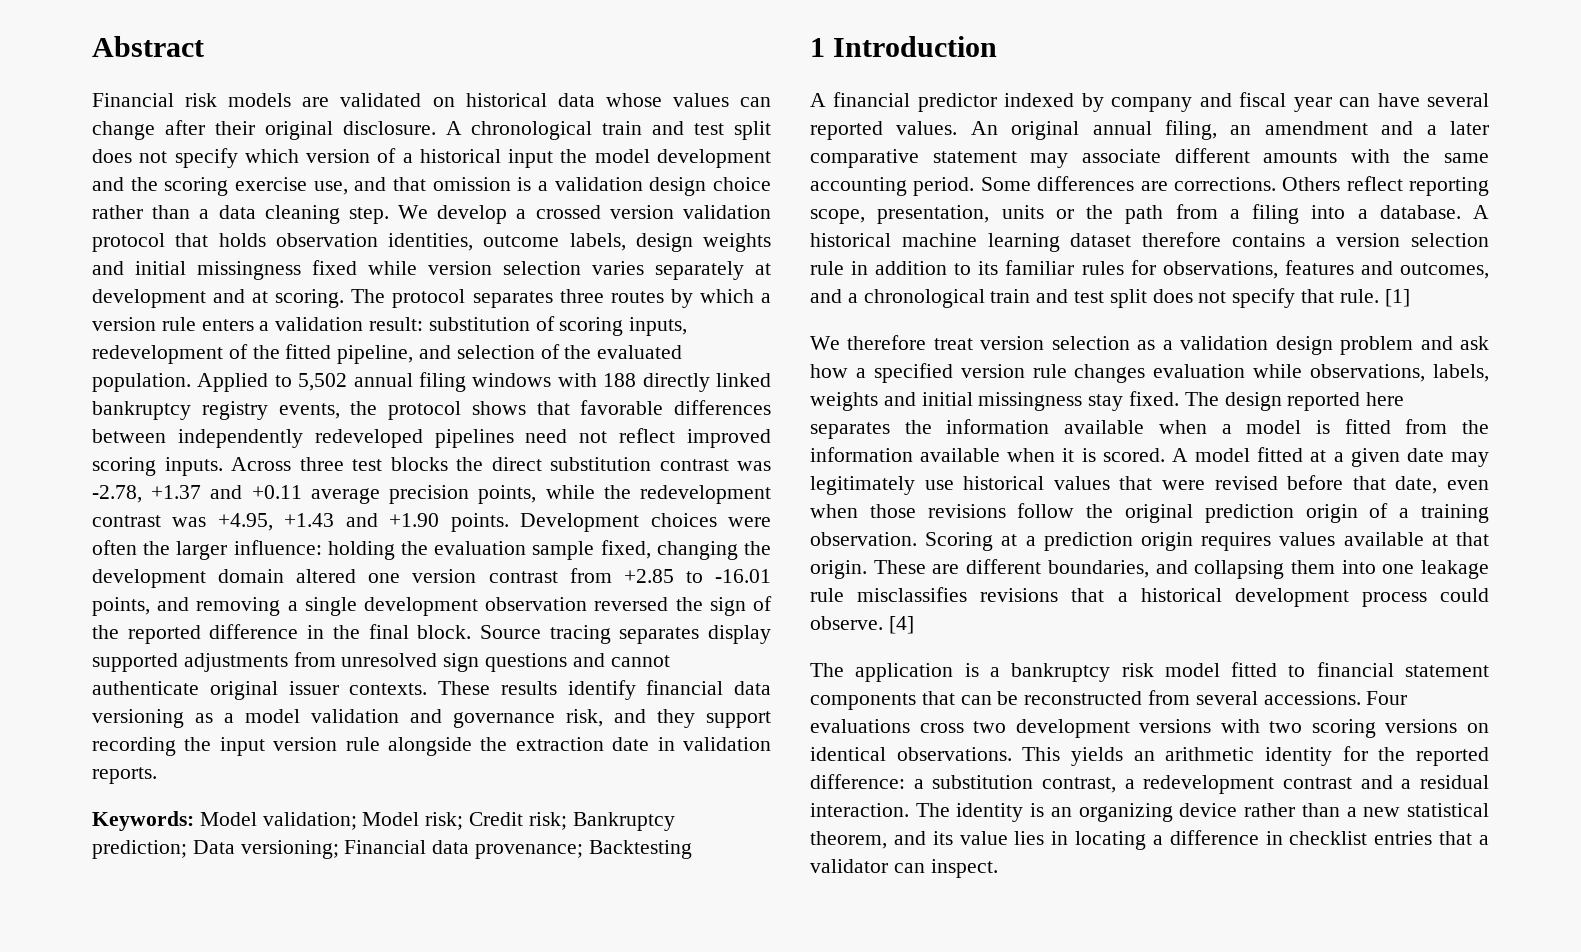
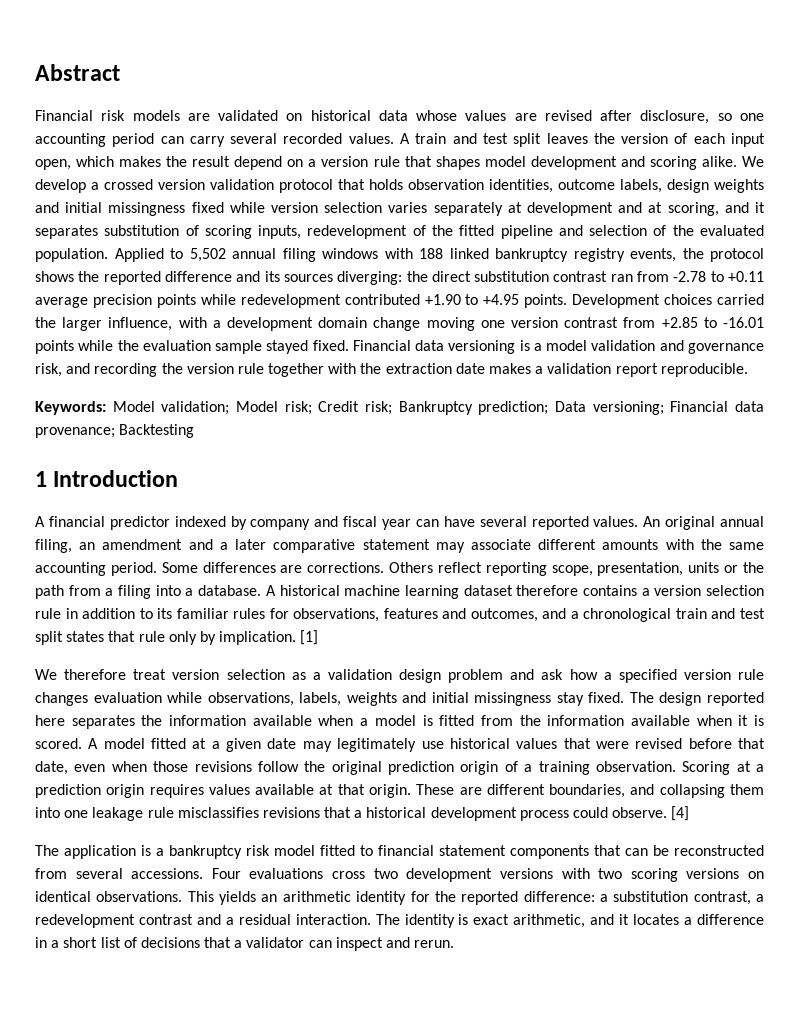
[740,97,772,107] [92,120,771,140] [92,148,771,168] [92,177,771,196] [92,205,389,224] can change after their original disclosure. A chronological train and test split does not specify which version of a historical input the model development and the scoring exercise use, and that omission is a validation design choice rather than a data cleaning step. -> [514,110,764,124] [35,133,765,147] [35,156,737,170] are revised after disclosure, so one accounting period can carry several recorded values. A train and test split leaves the version of each input open, which makes the result depend on a version rule that shapes model development and scoring alike.
[275,289,771,308] [92,317,424,331] scoring. The protocol separates three routes by which a version rule enters a validation result: -> [667,202,766,216] [35,225,98,239] scoring, and it separates
[337,345,414,364] pipeline, -> [500,225,553,239] pipeline
[642,373,710,392] directly -> (443, 253) none
[536,400,771,415] [92,428,771,448] [92,457,771,476] [92,485,771,504] [92,513,772,532] [92,540,771,560] [92,569,357,588] that favorable differences between independently redeveloped pipelines need not reflect improved scoring inputs. Across three test blocks the direct substitution contrast was -2.78, +1.37 and +0.11 average precision points, while the redevelopment contrast was +4.95, +1.43 and +1.90 points. Development choices were often the larger influence: holding the evaluation sample fixed, changing the development domain altered -> [78,271,764,285] [35,294,764,308] [35,317,475,331] the reported difference and its sources diverging: the direct substitution contrast ran from -2.78 to +0.11 average precision points while redevelopment contributed +1.90 to +4.95 points. Development choices carried the larger influence, with a development domain change moving
[92,596,772,616] [92,624,771,644] [92,652,670,672] [92,680,724,700] points, and removing a single development observation reversed the sign of the reported difference in the final block. Source tracing separates display supported adjustments from unresolved sign questions and cannot authenticate original issuer contexts. These results identify financial -> [35,340,411,354] points while the evaluation sample stayed fixed. Financial
[195,713,213,723] as -> [519,340,530,351] is
[657,709,771,728] they support -> (91, 368) none
[219,737,472,756] input version rule alongside -> [186,363,357,377] version rule together with
[657,737,771,751] [92,767,157,784] in validation reports. -> [489,363,748,377] makes a validation report reproducible.
[1152,288,1379,308] does not specify that rule. -> [66,631,297,645] states that rule only by implication.
[1050,803,1489,822] [810,830,1433,850] an organizing device rather than a new statistical theorem, and its value lies in locating a difference in checklist entries -> [473,914,764,928] [35,937,200,948] exact arithmetic, and it locates a difference in a short list of decisions
[930,859,998,878] inspect. -> [335,937,455,951] inspect and rerun.

